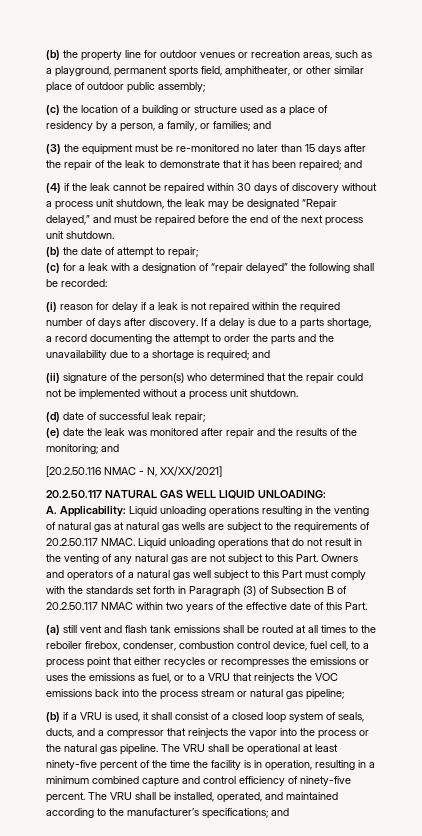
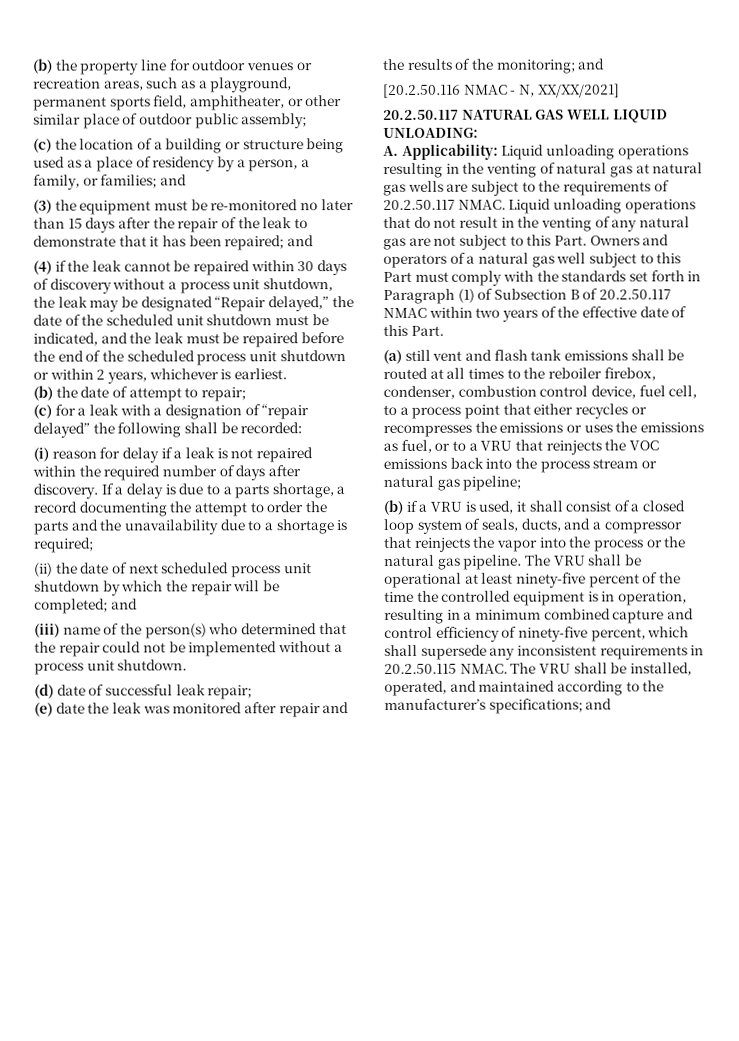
(237, 109) none -> [306,138,345,154] being
[93,215,111,223] and -> [331,296,354,308] [33,314,329,326] [33,332,184,346] the date of the scheduled unit shutdown must be indicated, and the leak
[301,215,363,226] [46,231,114,239] next process unit shutdown. -> [126,350,346,366] [33,368,287,384] scheduled process unit shutdown or within 2 years, whichever is earliest.
[252,350,270,358] [46,373,107,383] and // (ii) signature -> [34,562,312,578] [34,580,280,596] [34,598,138,614] [34,623,101,638] // (ii) the date of next scheduled process unit shutdown by which the repair will be completed; and // (iii) name
[243,586,256,596] (3) -> [457,288,475,303] (1)
[211,760,241,770] facility -> [441,590,585,606] controlled equipment
[46,792,85,803] percent. -> [590,626,690,642] [384,644,705,660] [384,663,508,674] percent, which shall supersede any inconsistent requirements in 20.2.50.115 NMAC.

